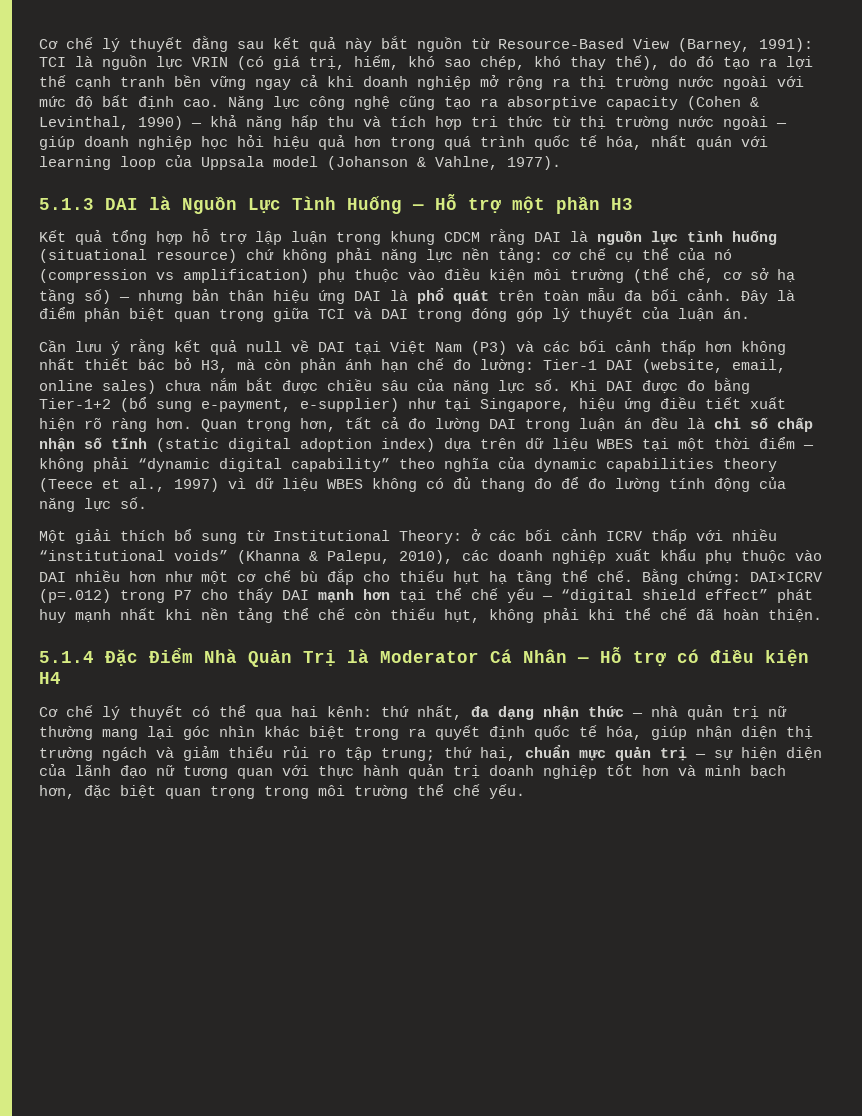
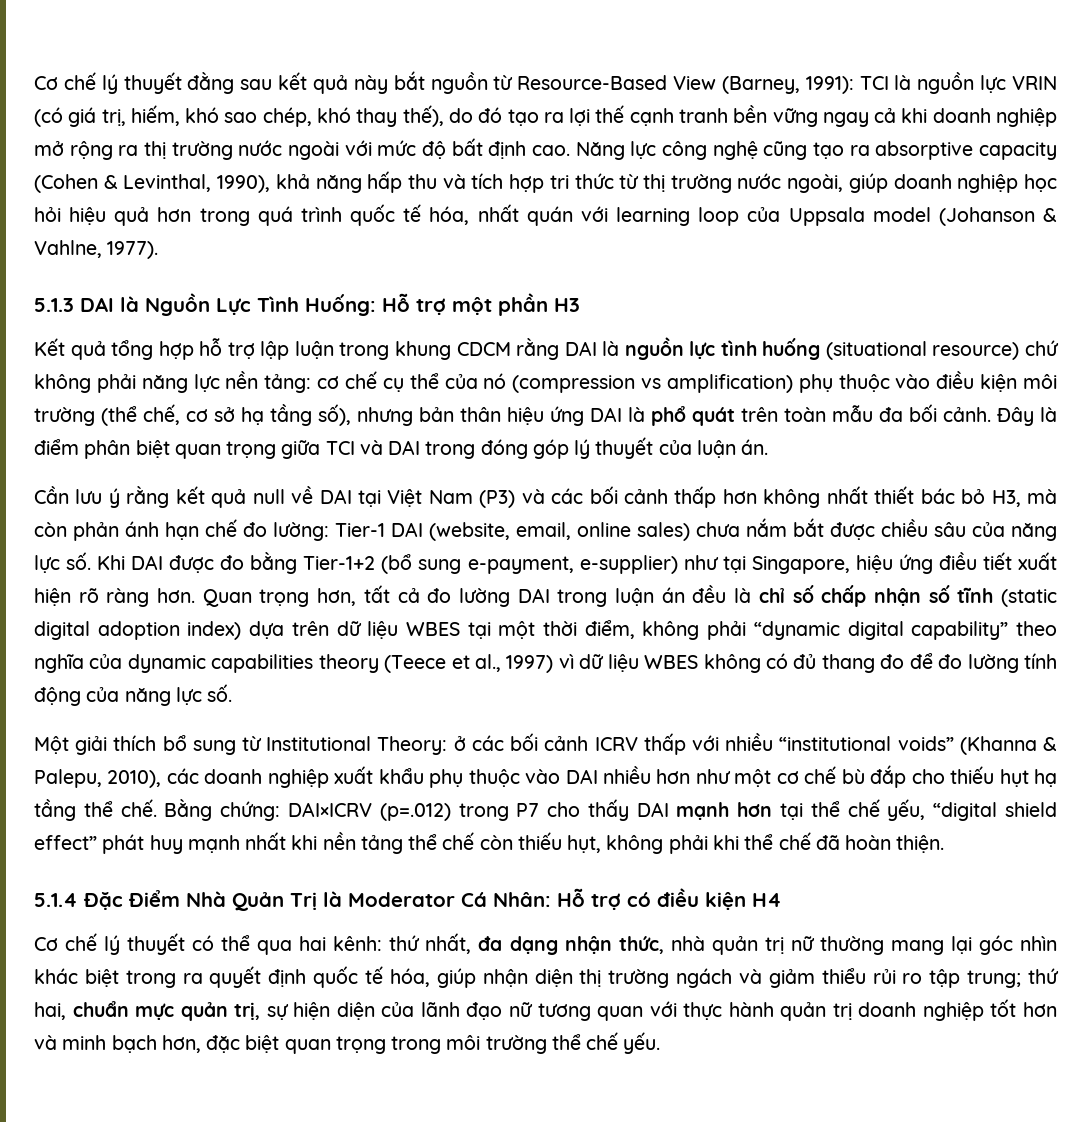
[138,116,202,130] 1990) — -> [217,175,271,193] 1990),
[723,116,787,130] ngoài — -> [787,174,844,193] ngoài,
[347,196,424,214] Huống — -> [305,294,376,316] Huống:
[84,289,130,304] số) — -> [318,404,351,426] số),
[759,437,814,449] điểm — -> [584,620,635,639] điểm,
[507,588,553,603] yếu — -> [887,799,926,821] yếu,
[523,649,589,663] Nhân — -> [493,892,551,907] Nhân:
[588,706,643,717] thức — -> [618,936,664,954] thức,
[660,747,706,761] trị — -> [234,1002,261,1020] trị,

